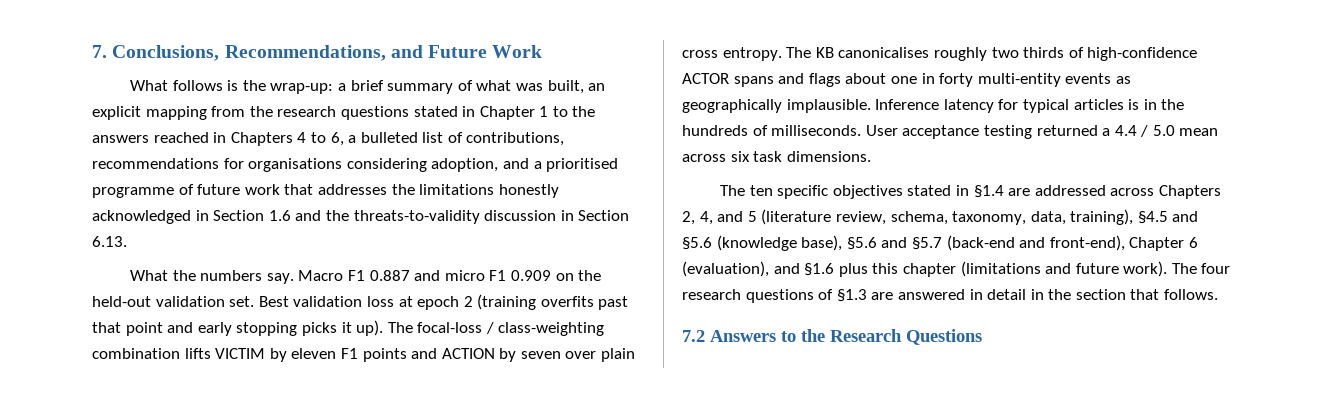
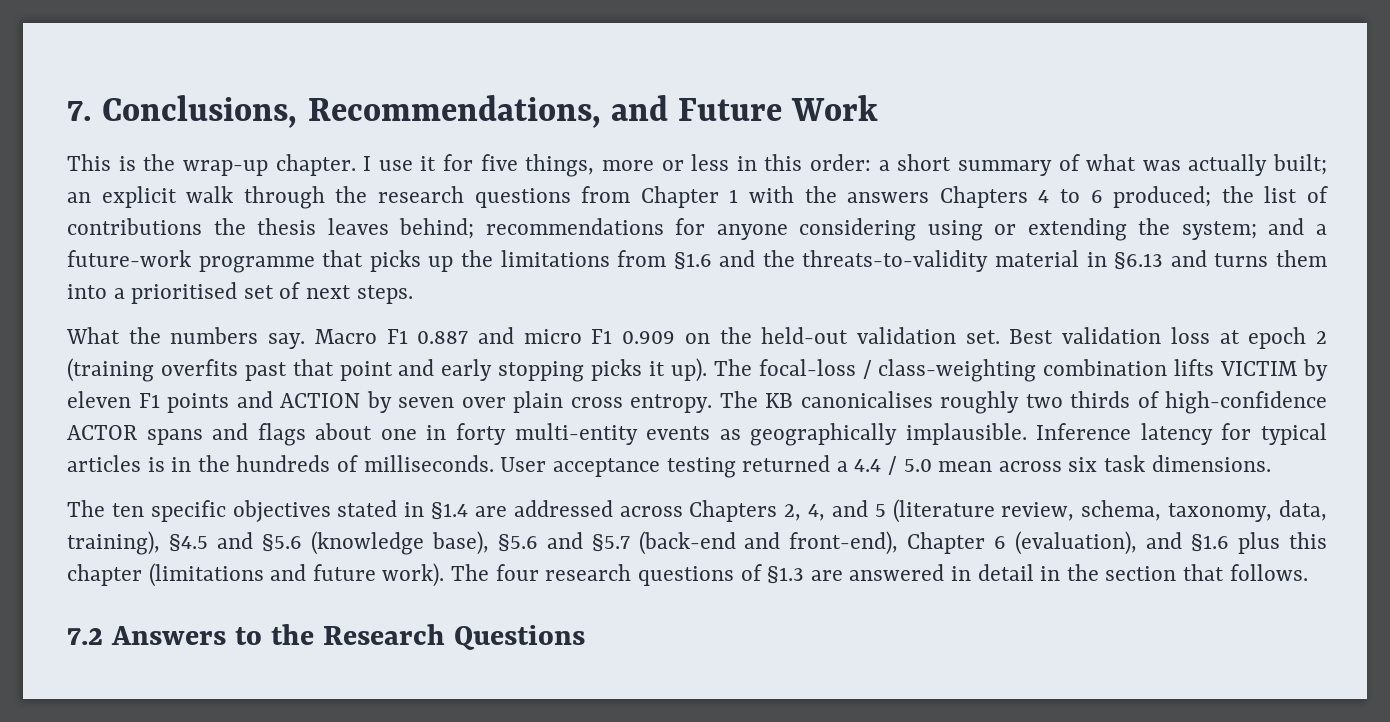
[130,80,606,94] [92,106,246,120] What follows is the wrap-up: a brief summary of what was built, an explicit mapping from -> [67,154,1327,177] [67,186,325,209] This is the wrap-up chapter. I use it for five things, more or less in this order: a short summary of what was actually built; an explicit walk through
[413,106,476,117] stated in -> [581,186,631,203] from
[552,106,568,117] to -> [749,186,795,203] with
[153,132,227,143] reached in -> (930, 197) none
[330,132,565,146] [92,158,619,172] [92,184,559,198] [92,210,630,224] [92,236,127,247] 6, a bulleted list of contributions, recommendations for organisations considering adoption, and a prioritised programme of future work that addresses the limitations honestly acknowledged in Section 1.6 and the threats-to-validity discussion in Section 6.13. -> [1090,186,1328,208] [67,218,1327,241] [67,250,1327,273] [67,282,413,304] 6 produced; the list of contributions the thesis leaves behind; recommendations for anyone considering using or extending the system; and a future-work programme that picks up the limitations from §1.6 and the threats-to-validity material in §6.13 and turns them into a prioritised set of next steps.

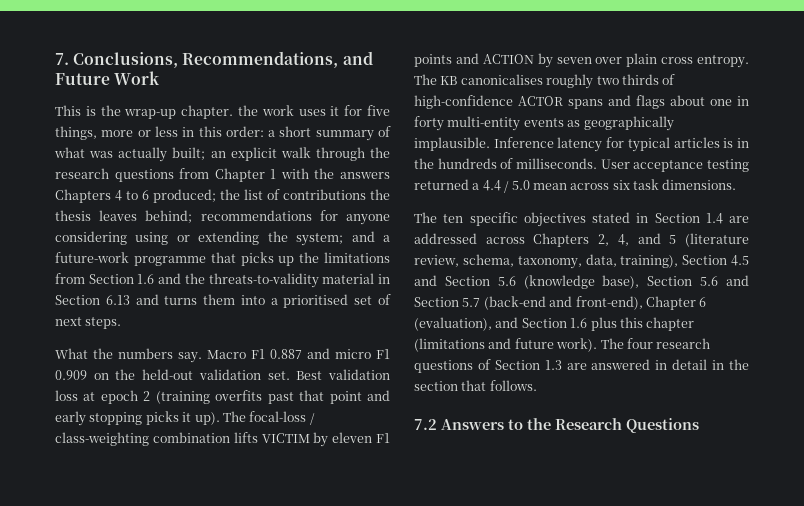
[363,156,413,171] I use -> [238,105,326,116] the work uses
[673,252,712,270] §1.6 -> [88,274,155,284] Section 1.6
[1114,252,1164,270] §6.13 -> [55,295,130,305] Section 6.13
[431,502,469,520] §1.4 -> [654,213,723,224] Section 1.4
[168,531,630,555] §4.5 and §5.6 (knowledge base), §5.6 and §5.7 -> [682,255,749,266] [414,275,749,289] [414,297,481,307] Section 4.5 and Section 5.6 (knowledge base), Section 5.6 and Section 5.7
[1191,534,1230,552] §1.6 -> [521,318,588,328] Section 1.6
[767,566,805,584] §1.3 -> [494,360,562,370] Section 1.3

